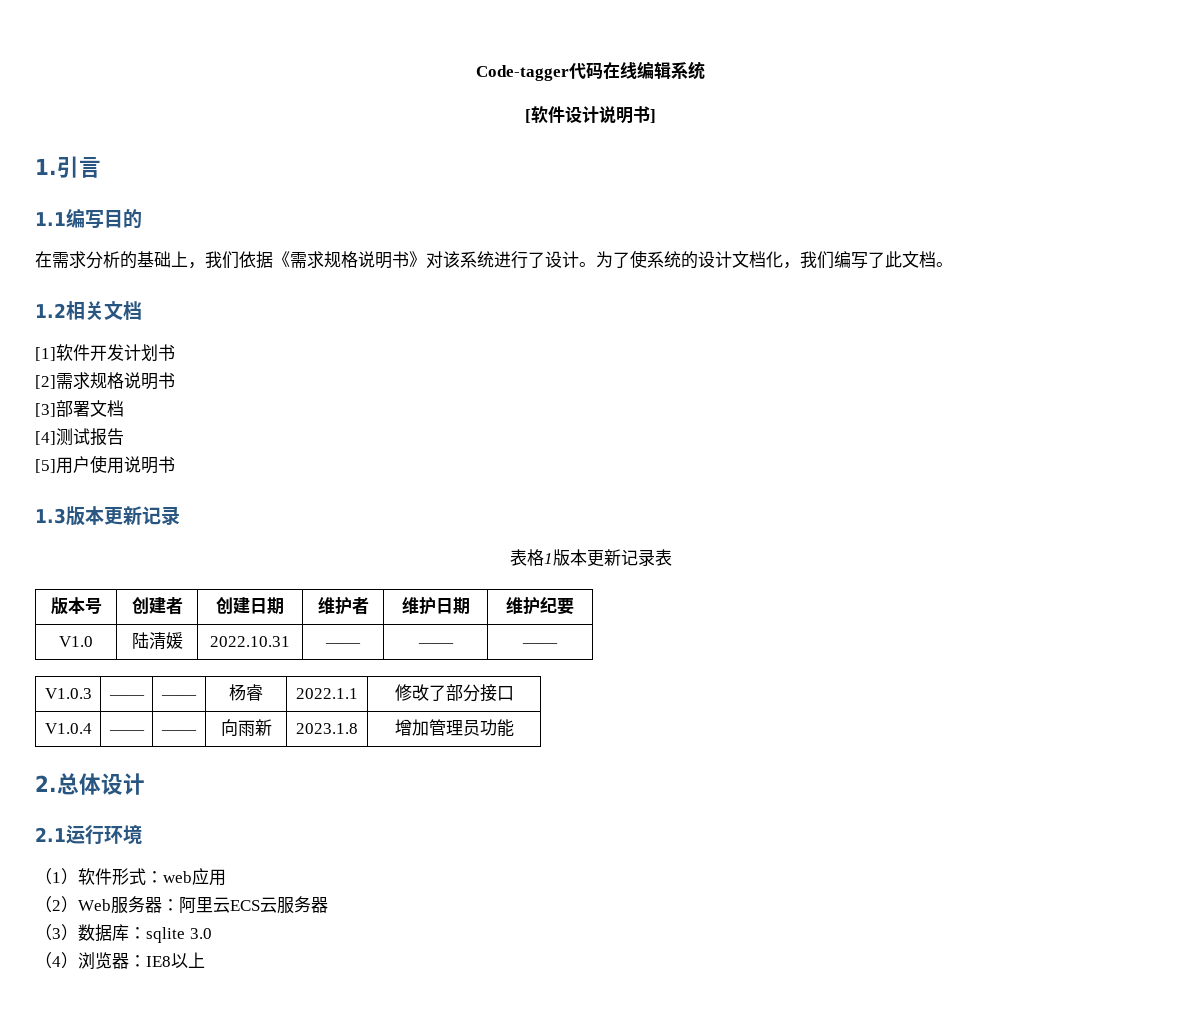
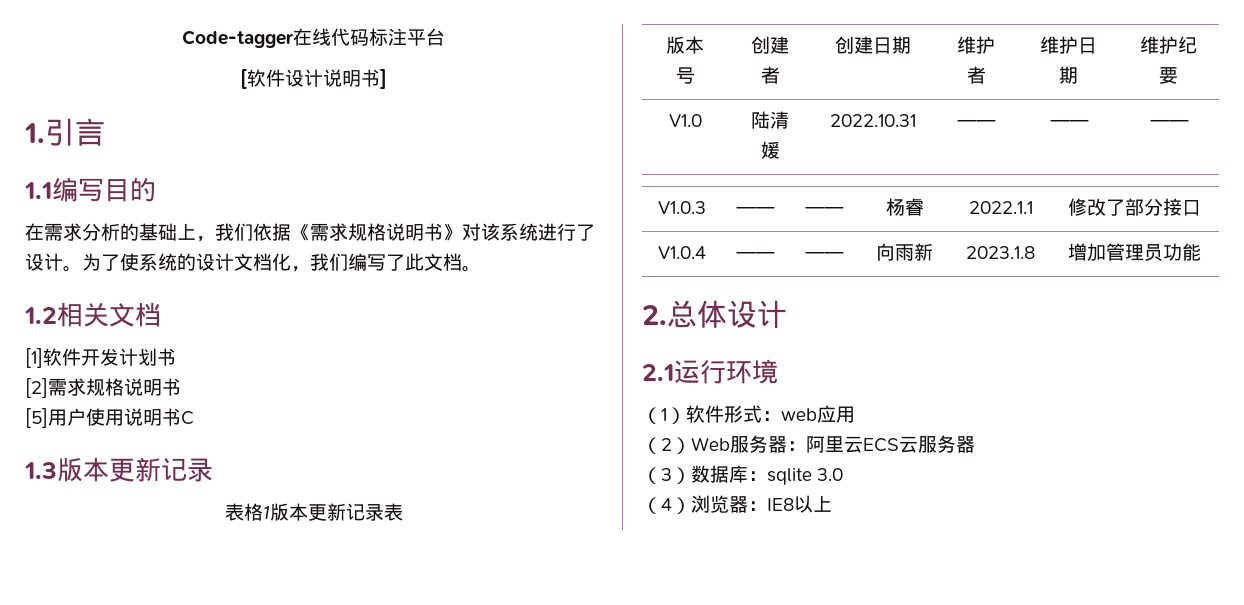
[569,61,705,80] 代码在线编辑系统 -> [293,28,445,46] 在线代码标注平台
[35,400,124,417] [35,428,124,446] // [3]部署文档 // [4]测试报告 -> (181, 387) none
(175, 464) none -> [181,411,194,425] C

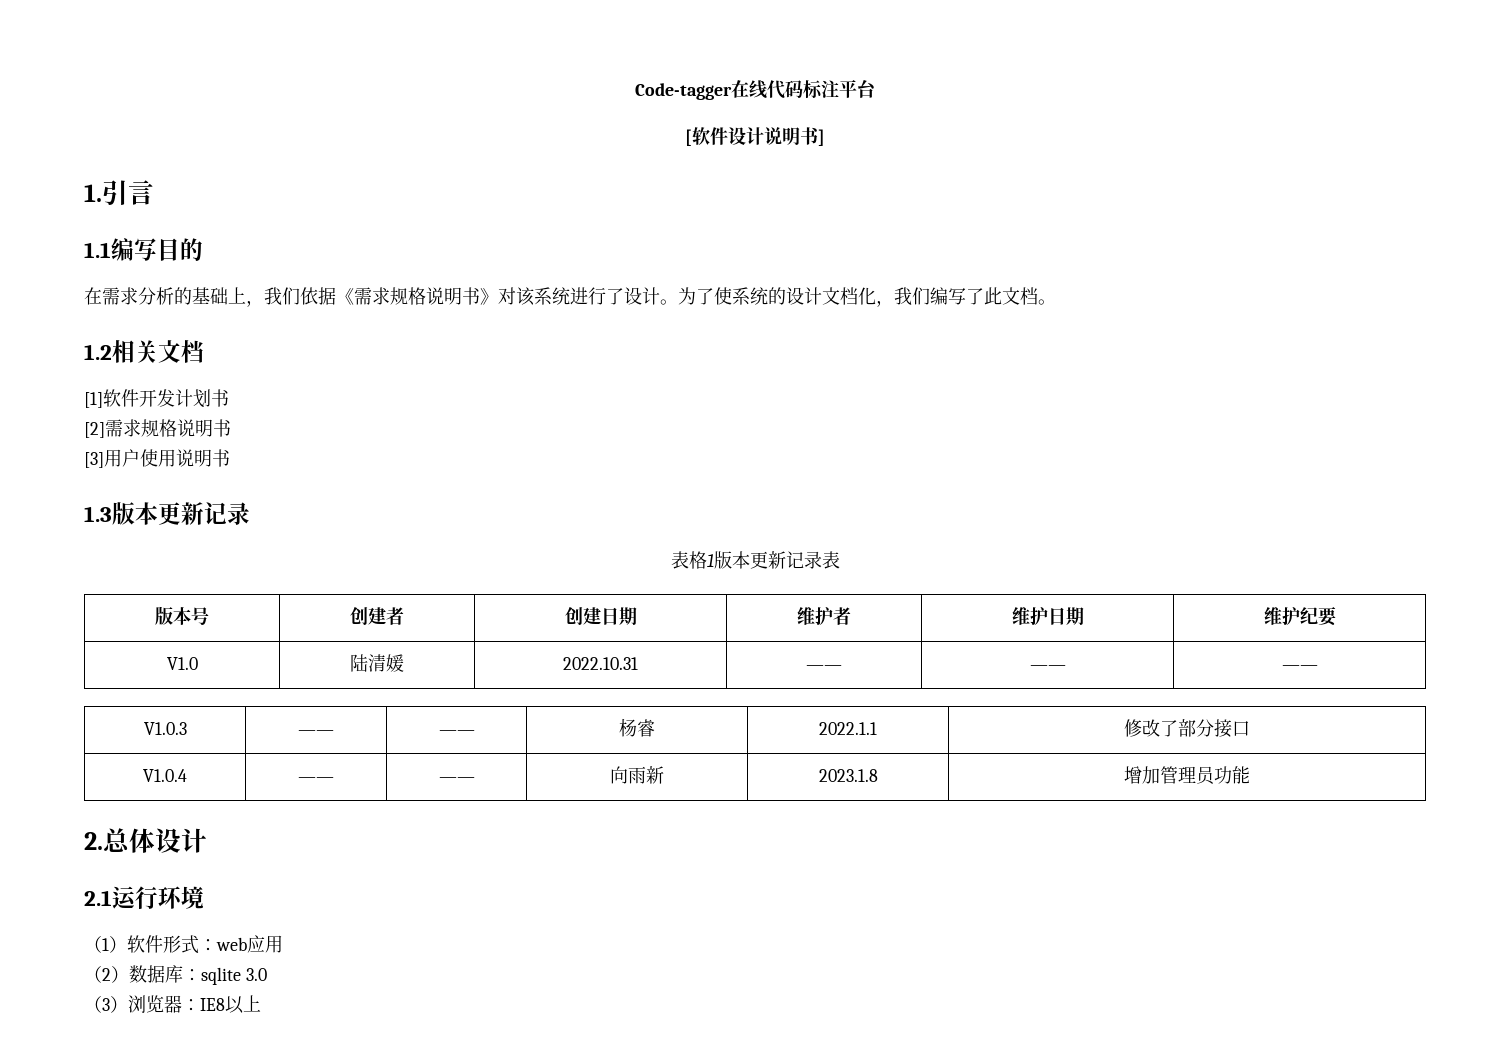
[25,408,48,428] [5] -> [84,452,104,468] [3]
[181,411,194,425] C -> (230, 458) none
[691,435,975,453] [642,467,691,484] Web服务器：阿里云ECS云服务器 // （3） -> (129, 974) none
[661,498,672,511] 4 -> [102,998,110,1011] 3

